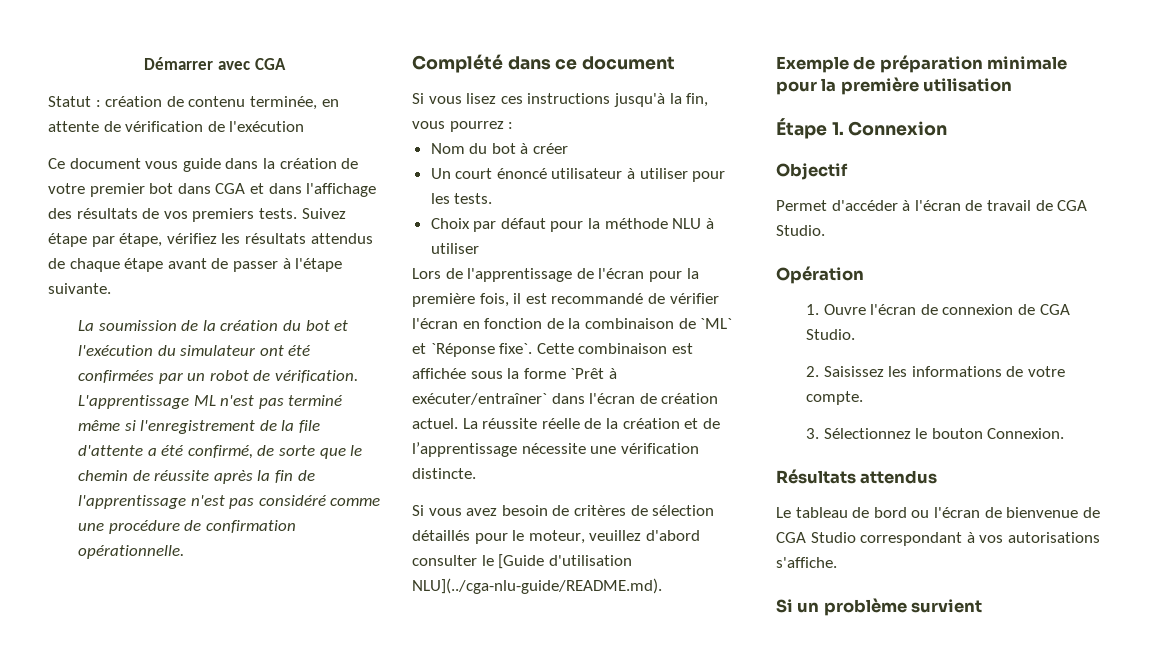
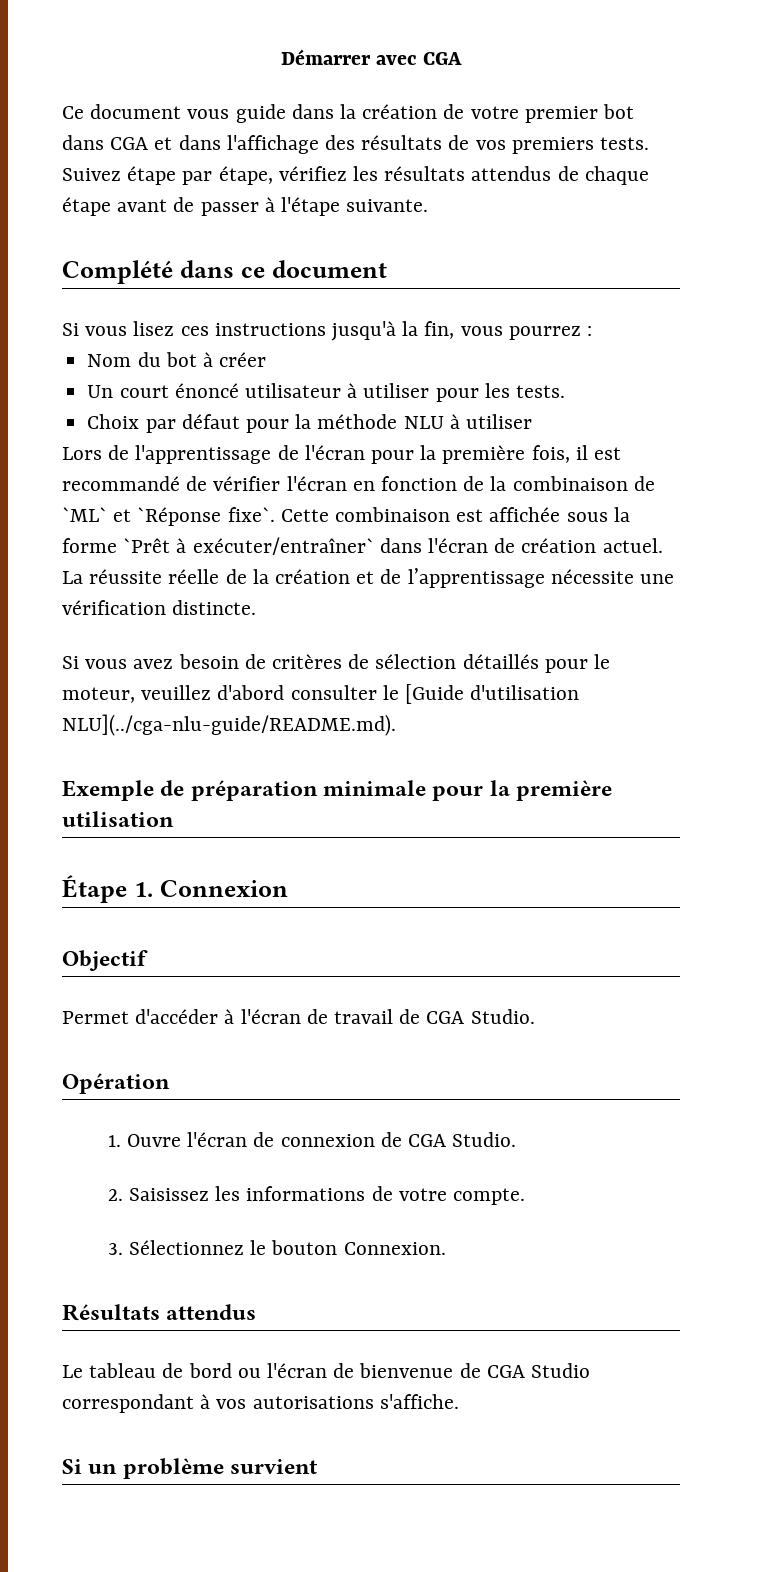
[48,96,339,110] [48,121,305,132] // Statut : création de contenu terminée, en attente de vérification de l'exécution -> (463, 58) none
[78,320,349,331] [78,345,312,356] [78,370,359,384] [78,395,344,409] [78,420,321,434] [78,445,363,459] [78,470,315,484] [78,495,381,509] [78,520,296,534] [78,545,185,559] // La soumission de la création du bot et l'exécution du simulateur ont été confirmées par un robot de vérification. L'apprentissage ML n'est pas terminé même si l'enregistrement de la file d'attente a été confirmé, de sorte que le chemin de réussite après la fin de l'apprentissage n'est pas considéré comme une procédure de confirmation opérationnelle. -> (429, 205) none

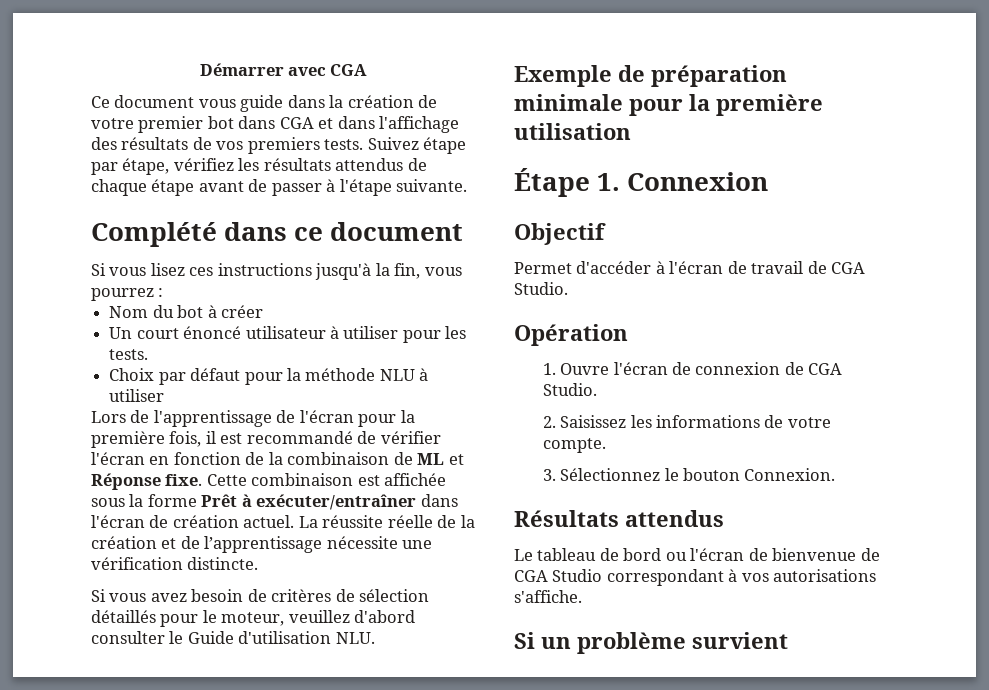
[62,507,275,526] `ML` et `Réponse fixe`. -> [417,453,464,465] [91,473,203,490] ML et Réponse fixe.
[123,537,374,555] `Prêt à exécuter/entraîner` -> [201,494,417,510] Prêt à exécuter/entraîner
[405,684,580,704] [62,714,396,736] [Guide d'utilisation NLU](../cga-nlu-guide/README.md). -> [187,631,375,644] Guide d'utilisation NLU.

